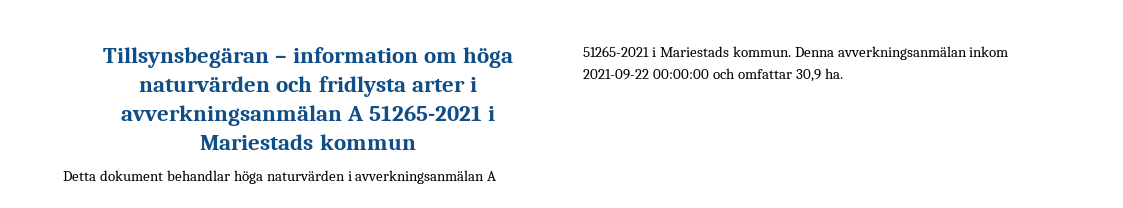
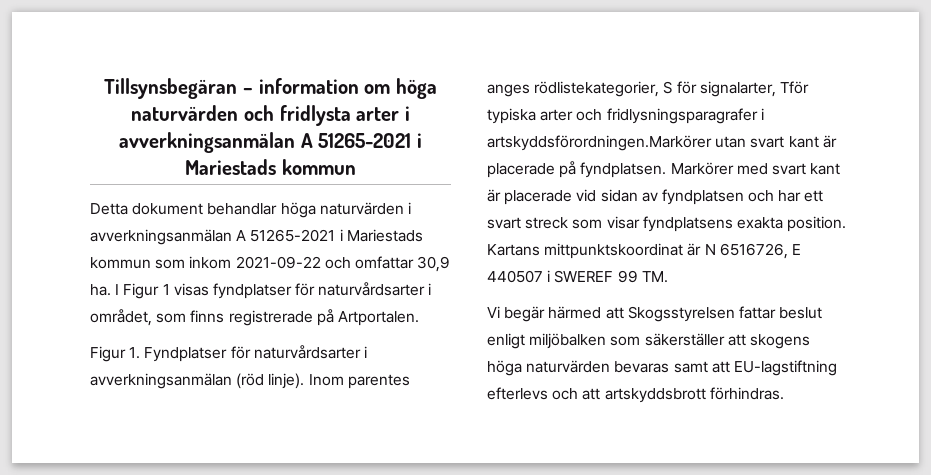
[732,46,967,60] kommun. Denna avverkningsanmälan -> [90,257,186,269] kommun som
[652,69,709,79] 00:00:00 -> (321, 262) none
(843, 73) none -> [115,282,432,299] [90,309,419,326] [90,345,367,362] [90,373,410,389] [487,81,809,97] [487,108,764,124] [487,135,837,151] [487,161,841,178] [487,189,824,205] [487,216,847,232] [487,243,801,259] [487,270,668,283] [487,306,823,322] [487,333,810,349] [487,360,837,376] [487,387,784,403] I Figur 1 visas fyndplatser för naturvårdsarter i området, som finns registrerade på Artportalen. // Figur 1. Fyndplatser för naturvårdsarter i avverkningsanmälan (röd linje). Inom parentes anges rödlistekategorier, S för signalarter, Tför typiska arter och fridlysningsparagrafer i artskyddsförordningen.Markörer utan svart kant är placerade på fyndplatsen. Markörer med svart kant är placerade vid sidan av fyndplatsen och har ett svart streck som visar fyndplatsens exakta position. Kartans mittpunktskoordinat är N 6516726, E 440507 i SWEREF 99 TM. // Vi begär härmed att Skogsstyrelsen fattar beslut enligt miljöbalken som säkerställer att skogens höga naturvärden bevaras samt att EU-lagstiftning efterlevs och att artskyddsbrott förhindras.

